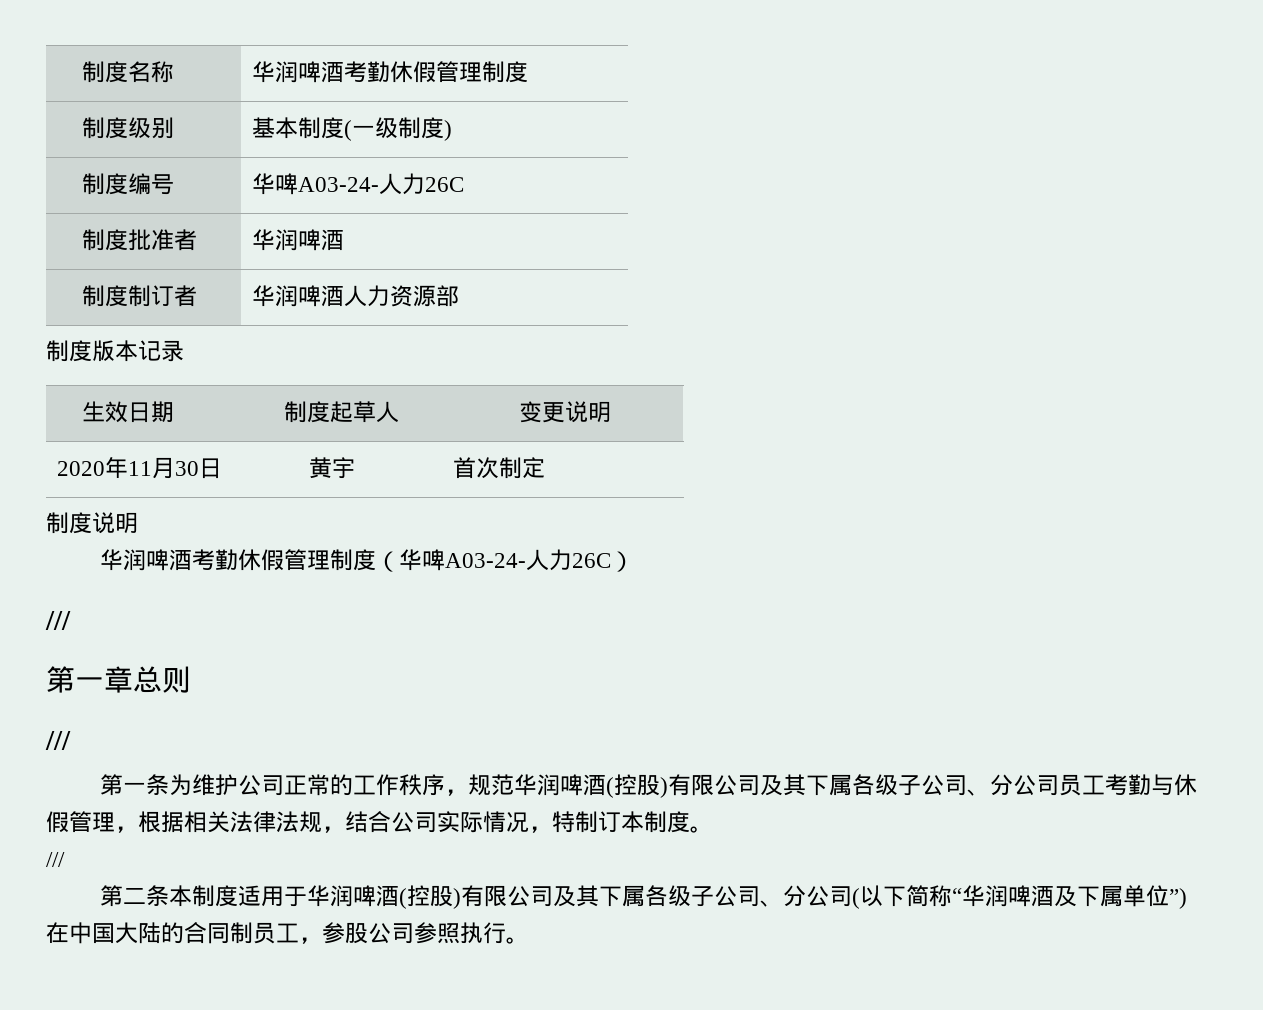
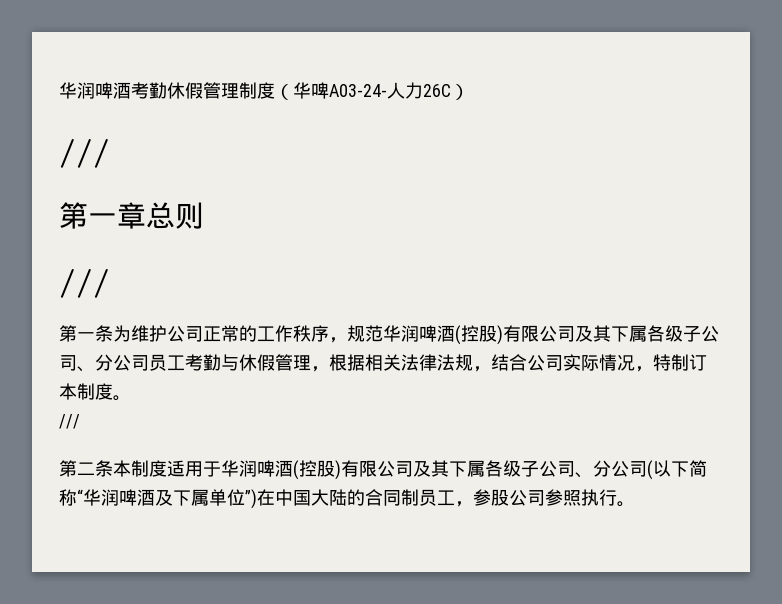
[82,61,175,83] [251,61,528,83] [82,117,175,139] [251,117,452,141] [82,173,175,195] [251,173,464,195] [82,229,198,251] [251,229,344,251] [82,285,198,307] [251,285,459,307] [46,340,184,362] [82,401,175,423] [283,401,399,423] [518,401,611,423] [56,457,222,479] [309,457,356,479] [452,457,545,479] [46,512,138,534] 制度名称 | 华润啤酒考勤休假管理制度 // 制度级别 | 基本制度(一级制度) // 制度编号 | 华啤A03-24-人力26C // 制度批准者 | 华润啤酒 // 制度制订者 | 华润啤酒人力资源部 // 制度版本记录 // 生效日期 | 制度起草人 | 变更说明 // 2020年11月30日 | 黄宇 | 首次制定 // 制度说明 // -> (59, 90) none

